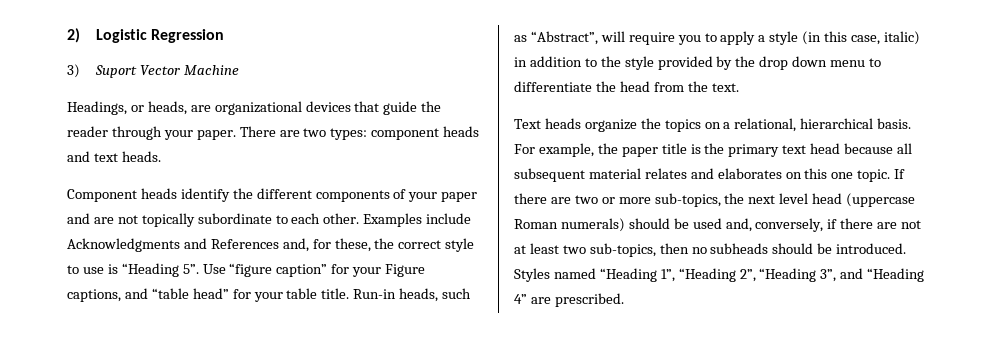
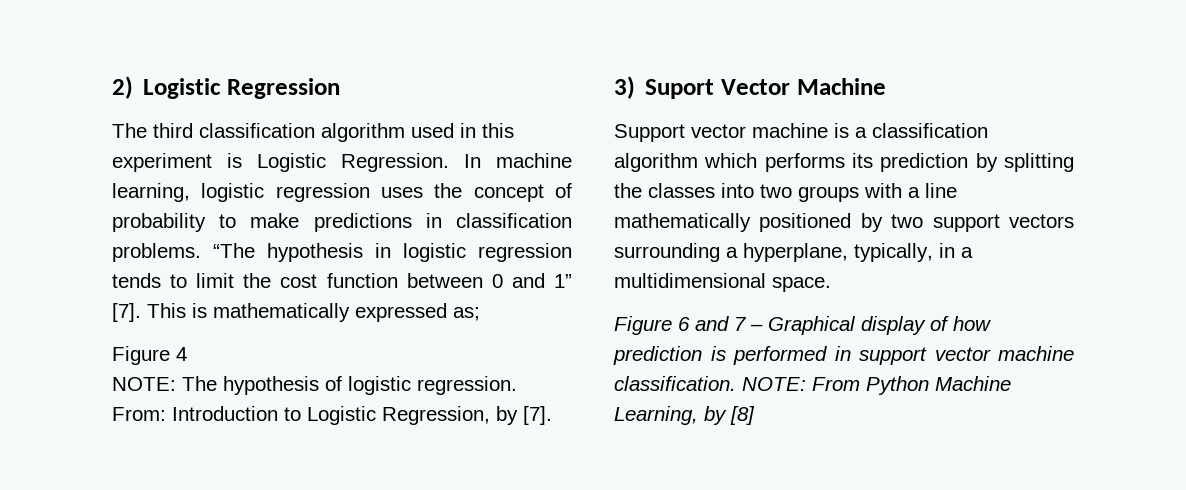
[67,64,239,78] [67,101,442,115] [67,126,480,140] [67,151,161,162] [67,188,478,202] [67,213,472,227] [67,238,475,252] [67,263,426,277] [67,288,472,302] [514,31,920,45] [514,56,882,70] [514,81,739,92] [514,118,912,132] [514,143,913,157] [514,168,906,182] [514,193,916,207] [514,218,922,232] [514,243,907,257] [514,268,925,282] [514,293,624,307] 3) Suport Vector Machine // Headings, or heads, are organizational devices that guide the reader through your paper. There are two types: component heads and text heads. // Component heads identify the different components of your paper and are not topically subordinate to each other. Examples include Acknowledgments and References and, for these, the correct style to use is “Heading 5”. Use “figure caption” for your Figure captions, and “table head” for your table title. Run-in heads, such as “Abstract”, will require you to apply a style (in this case, italic) in addition to the style provided by the drop down menu to differentiate the head from the text. // Text heads organize the topics on a relational, hierarchical basis. For example, the paper title is the primary text head because all subsequent material relates and elaborates on this one topic. If there are two or more sub-topics, the next level head (uppercase Roman numerals) should be used and, conversely, if there are not at least two sub-topics, then no subheads should be introduced. Styles named “Heading 1”, “Heading 2”, “Heading 3”, and “Heading 4” are prescribed. -> [112,123,514,142] [112,153,572,172] [112,183,572,202] [112,213,572,232] [112,243,572,262] [112,273,572,288] [112,303,480,322] [112,346,187,365] [112,376,517,395] [112,406,552,425] [614,76,886,99] [614,123,988,142] [614,153,1074,172] [614,183,957,202] [614,213,1074,232] [614,243,973,262] [614,273,831,292] [614,316,991,335] [613,346,1074,365] [614,376,1011,395] [614,406,755,425] The third classification algorithm used in this experiment is Logistic Regression. In machine learning, logistic regression uses the concept of probability to make predictions in classification problems. “The hypothesis in logistic regression tends to limit the cost function between 0 and 1” [7]. This is mathematically expressed as; // Figure 4 // NOTE: The hypothesis of logistic regression. From: Introduction to Logistic Regression, by [7]. // 3) Suport Vector Machine // Support vector machine is a classification algorithm which performs its prediction by splitting the classes into two groups with a line mathematically positioned by two support vectors surrounding a hyperplane, typically, in a multidimensional space. // Figure 6 and 7 – Graphical display of how prediction is performed in support vector machine classification. NOTE: From Python Machine Learning, by [8]

